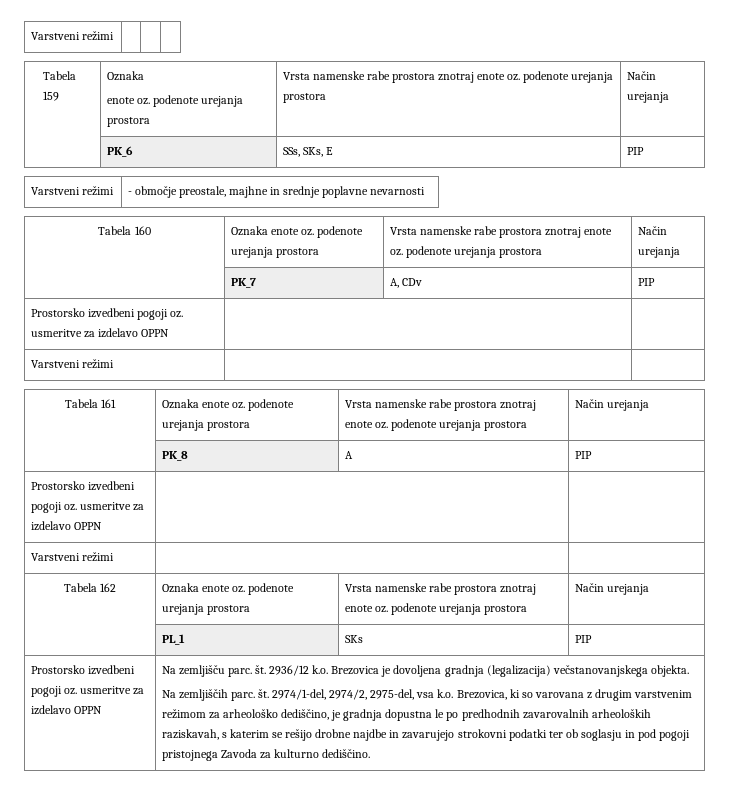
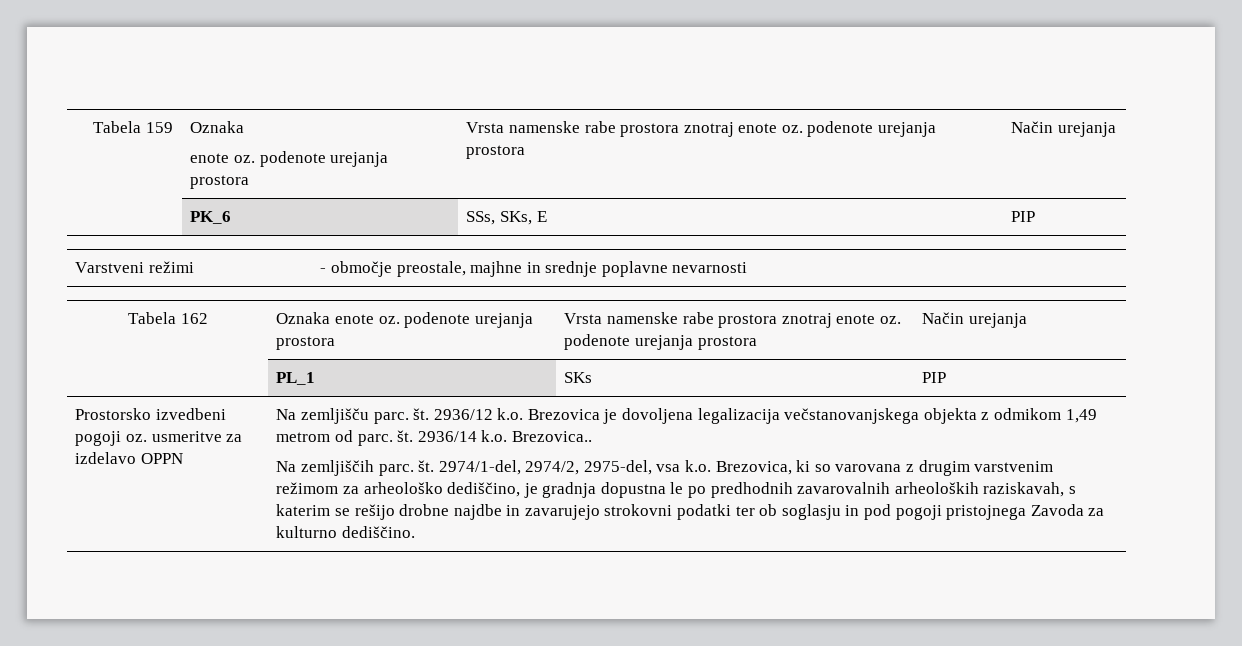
[30,31,114,41] Varstveni režimi | | | // -> (93, 127) none
[98,226,151,235] [230,226,363,238] [230,247,319,258] [389,226,613,238] [389,246,542,258] [637,226,667,235] [637,247,680,258] [230,278,256,288] [389,278,422,288] [637,278,655,286] [30,308,183,320] [30,328,169,338] [30,359,114,369] [64,399,117,408] [161,399,294,411] [161,420,250,431] [344,399,536,411] [344,419,527,431] [574,399,649,411] [161,451,188,461] [344,451,353,459] [574,451,592,459] [30,481,135,491] [30,502,144,513] [30,521,102,531] [30,552,114,562] // Tabela 160 | Oznaka enote oz. podenote urejanja prostora | Vrsta namenske rabe prostora znotraj enote oz. podenote urejanja prostora | Način urejanja // | PK_7 | A, CDv | PIP // Prostorsko izvedbeni pogoji oz. usmeritve za izdelavo OPPN | | // Varstveni režimi | | // Tabela 161 | Oznaka enote oz. podenote urejanja prostora | Vrsta namenske rabe prostora znotraj enote oz. podenote urejanja prostora | Način urejanja // | PK_8 | A | PIP // Prostorsko izvedbeni pogoji oz. usmeritve za izdelavo OPPN | | // Varstveni režimi | | -> (748, 267) none
[444,665,689,677] gradnja (legalizacija) večstanovanjskega objekta. -> [697,408,1097,424] [276,430,592,446] legalizacija večstanovanjskega objekta z odmikom 1,49 metrom od parc. št. 2936/14 k.o. Brezovica..

